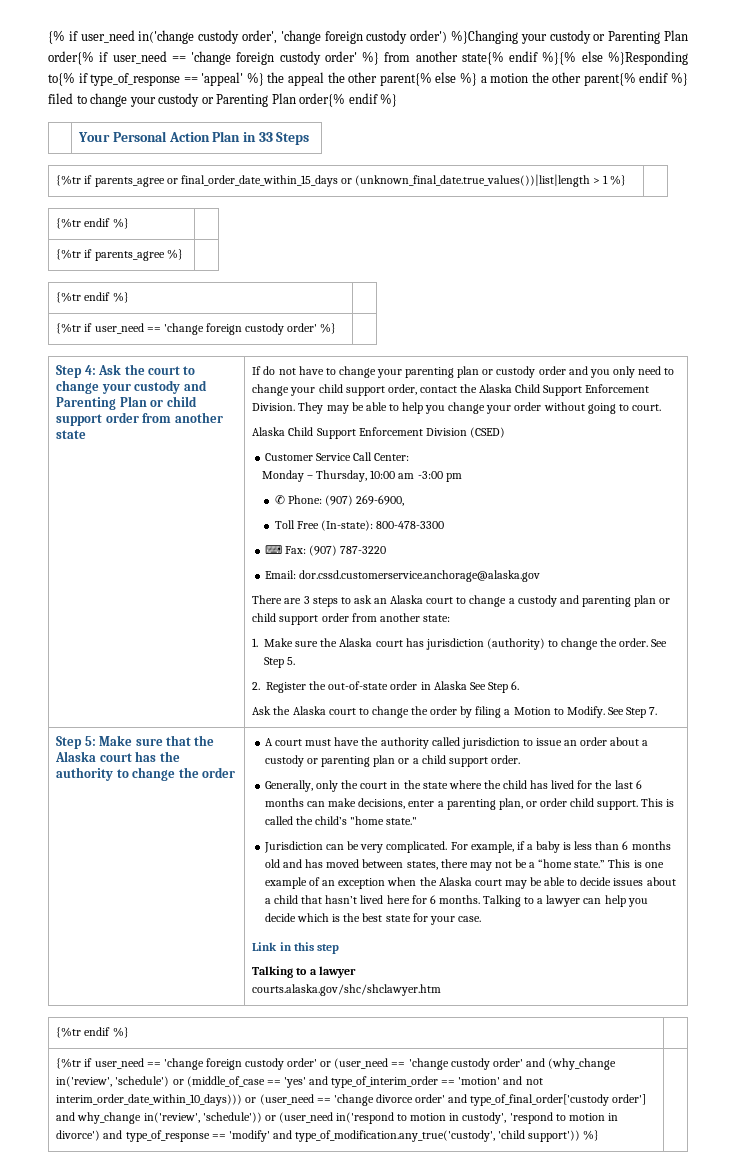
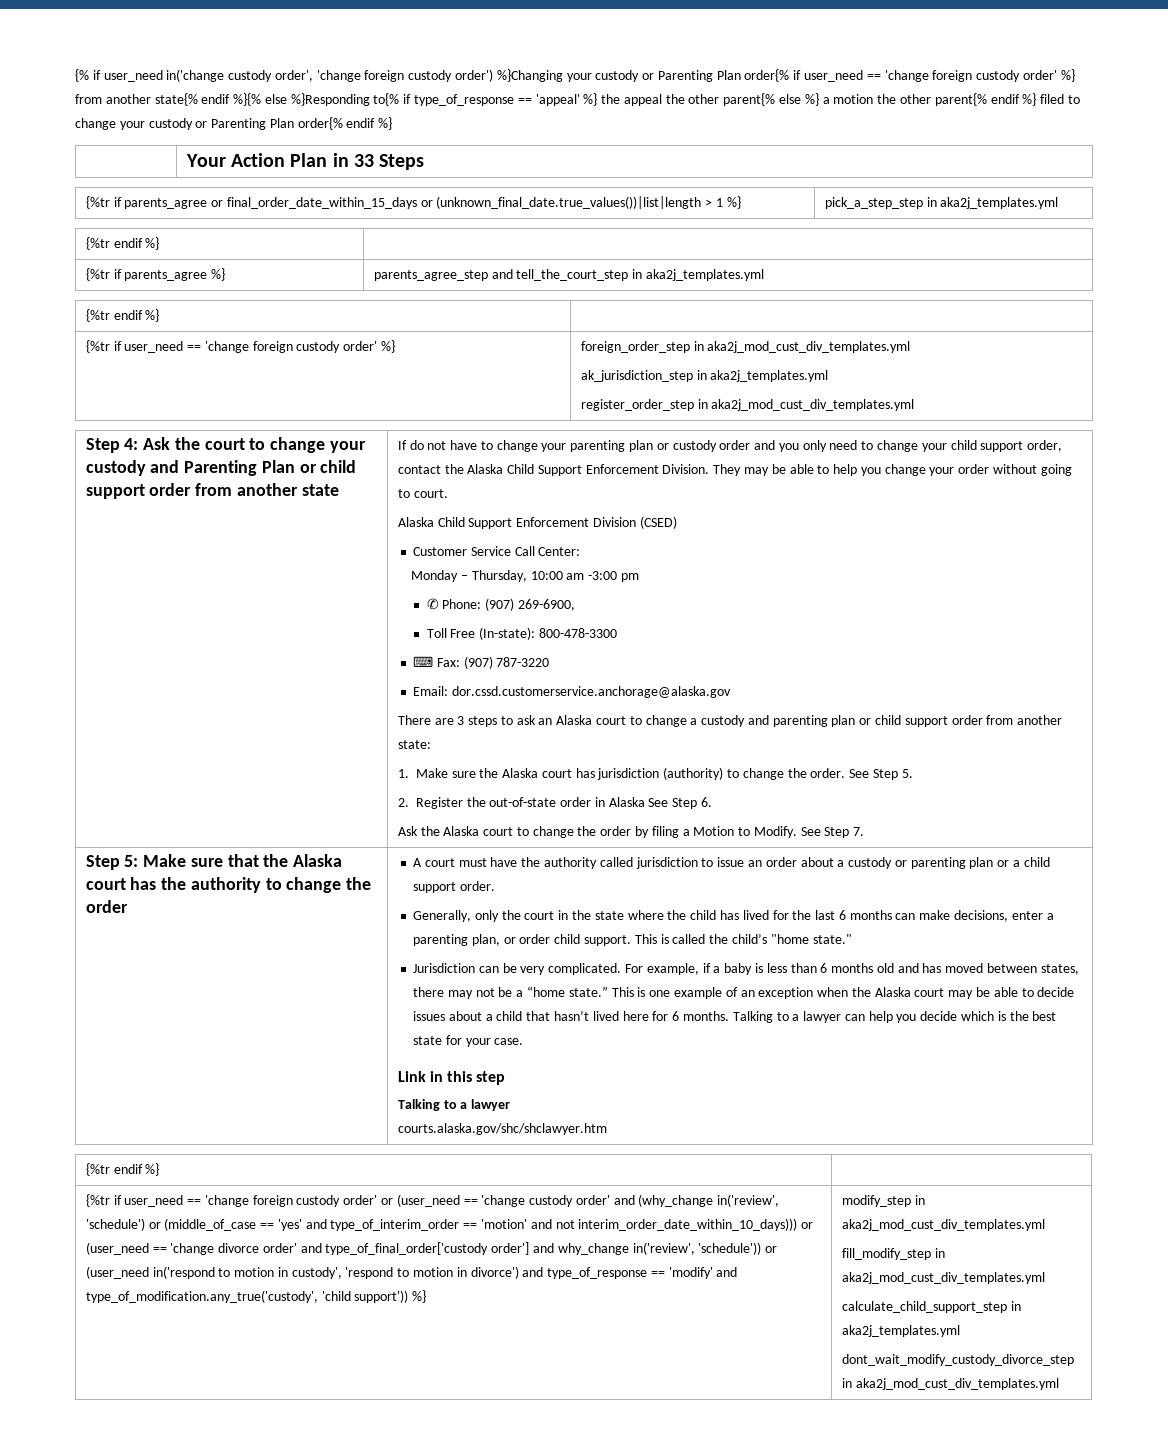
[113,131,168,142] Personal -> (226, 160) none
(627, 180) none -> [824,197,1059,209] pick_a_step_step in aka2j_templates.yml
(183, 254) none -> [373,269,764,281] parents_agree_step and tell_the_court_step in aka2j_templates.yml
(337, 328) none -> [580,341,911,353] [580,370,829,382] [580,399,915,411] foreign_order_step in aka2j_mod_cust_div_templates.yml // ak_jurisdiction_step in aka2j_templates.yml // register_order_step in aka2j_mod_cust_div_templates.yml
(600, 1135) none -> [841,1195,925,1207] [841,1219,1045,1231] [841,1248,945,1260] [841,1272,1045,1284] [841,1301,1021,1313] [841,1325,960,1337] [841,1354,1074,1366] [841,1378,1059,1390] modify_step in aka2j_mod_cust_div_templates.yml // fill_modify_step in aka2j_mod_cust_div_templates.yml // calculate_child_support_step in aka2j_templates.yml // dont_wait_modify_custody_divorce_step in aka2j_mod_cust_div_templates.yml

